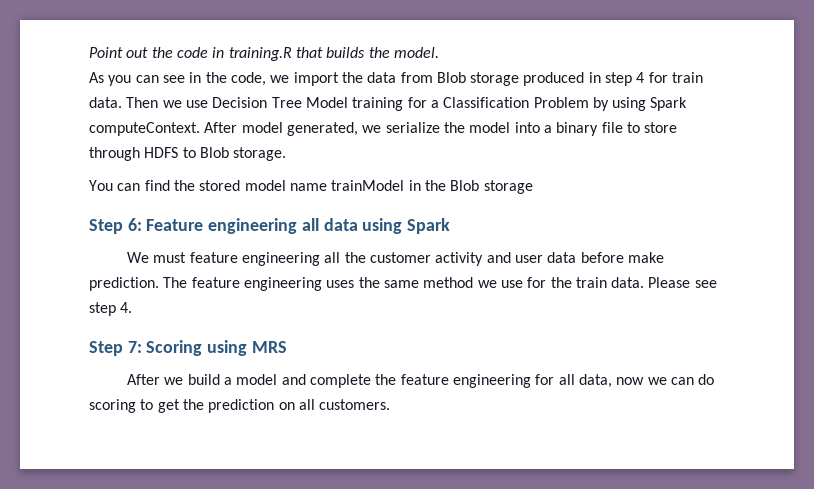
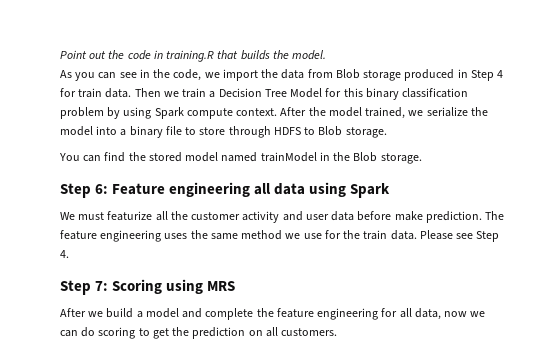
[605,72,633,86] step -> [470,70,494,81] Step
[185,100,208,108] use -> [182,88,216,98] train a
[352,97,688,111] [89,122,358,136] training for a Classification Problem by using Spark computeContext. After model generated, -> [325,88,469,100] [60,107,406,119] for this binary classification problem by using Spark compute context. After the model trained,
[289,183,327,191] name -> [221,152,258,162] named
[483,180,533,194] storage -> [380,153,422,164] storage.
[189,252,321,266] feature engineering -> [107,211,153,221] featurize
[89,302,116,316] step -> [476,231,500,242] Step

